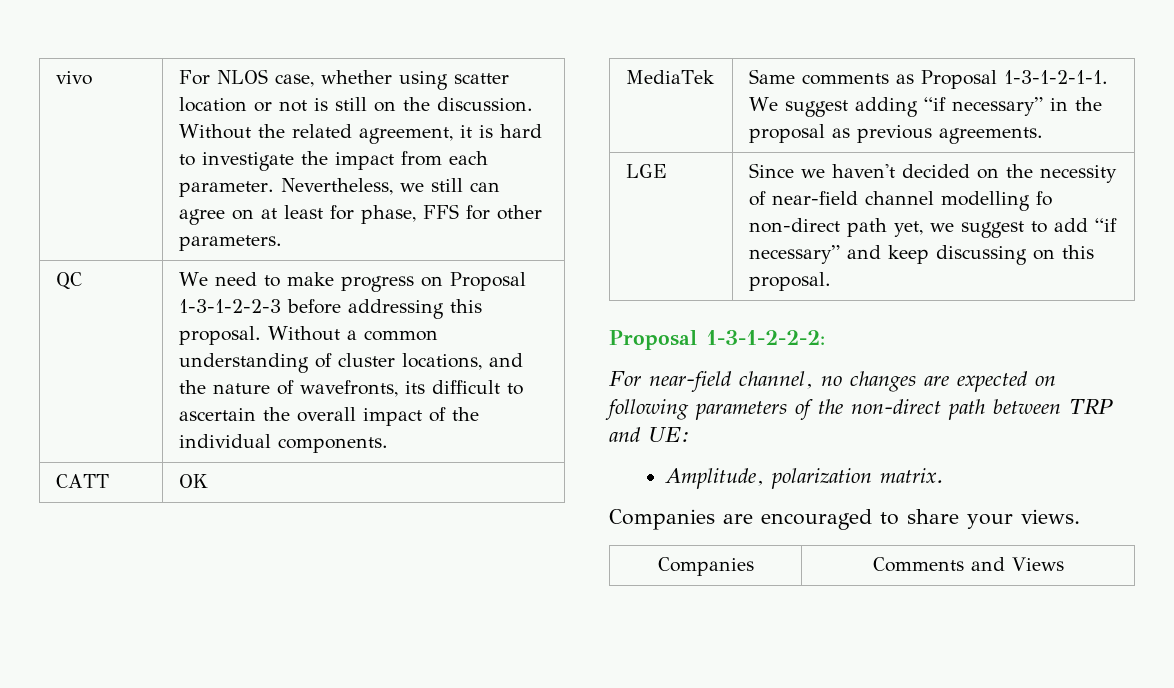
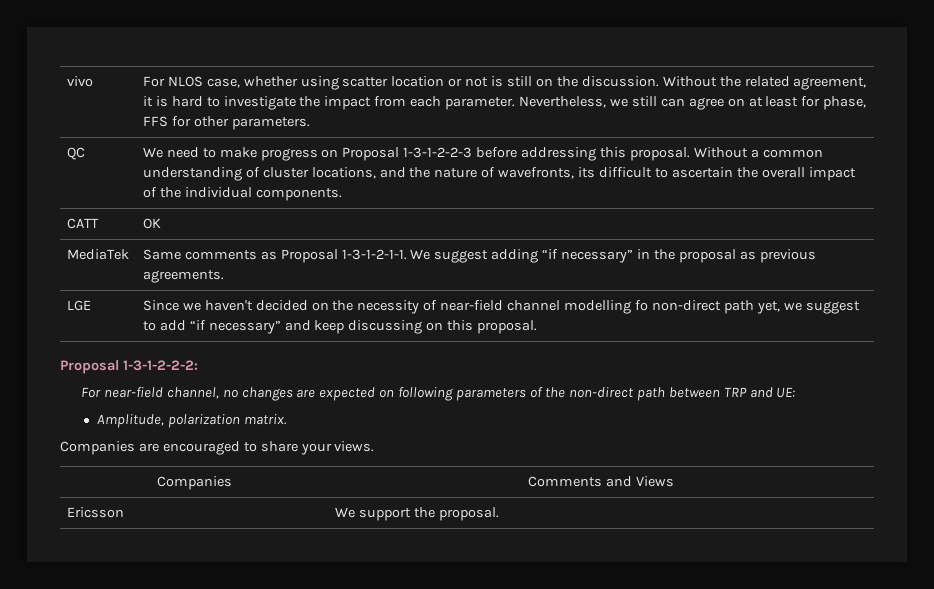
(1064, 564) none -> [66,507,124,518] [334,507,499,521] // Ericsson | We support the proposal.

